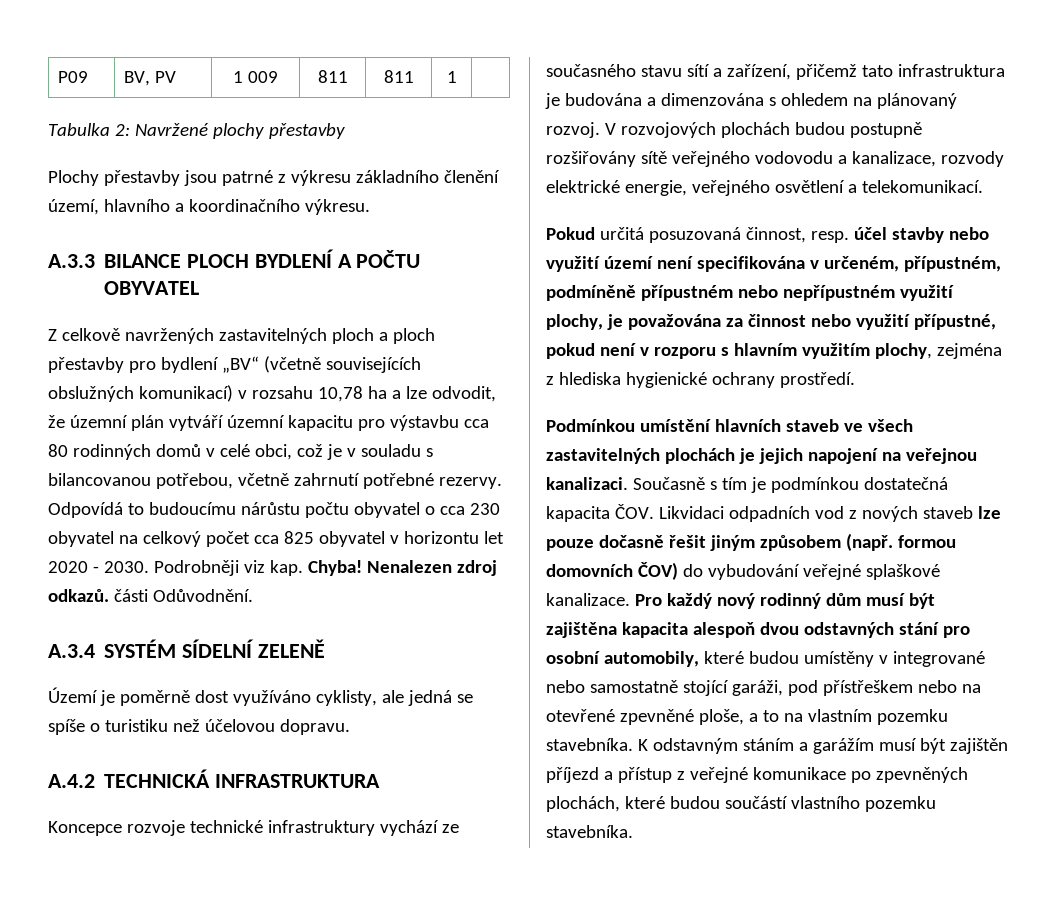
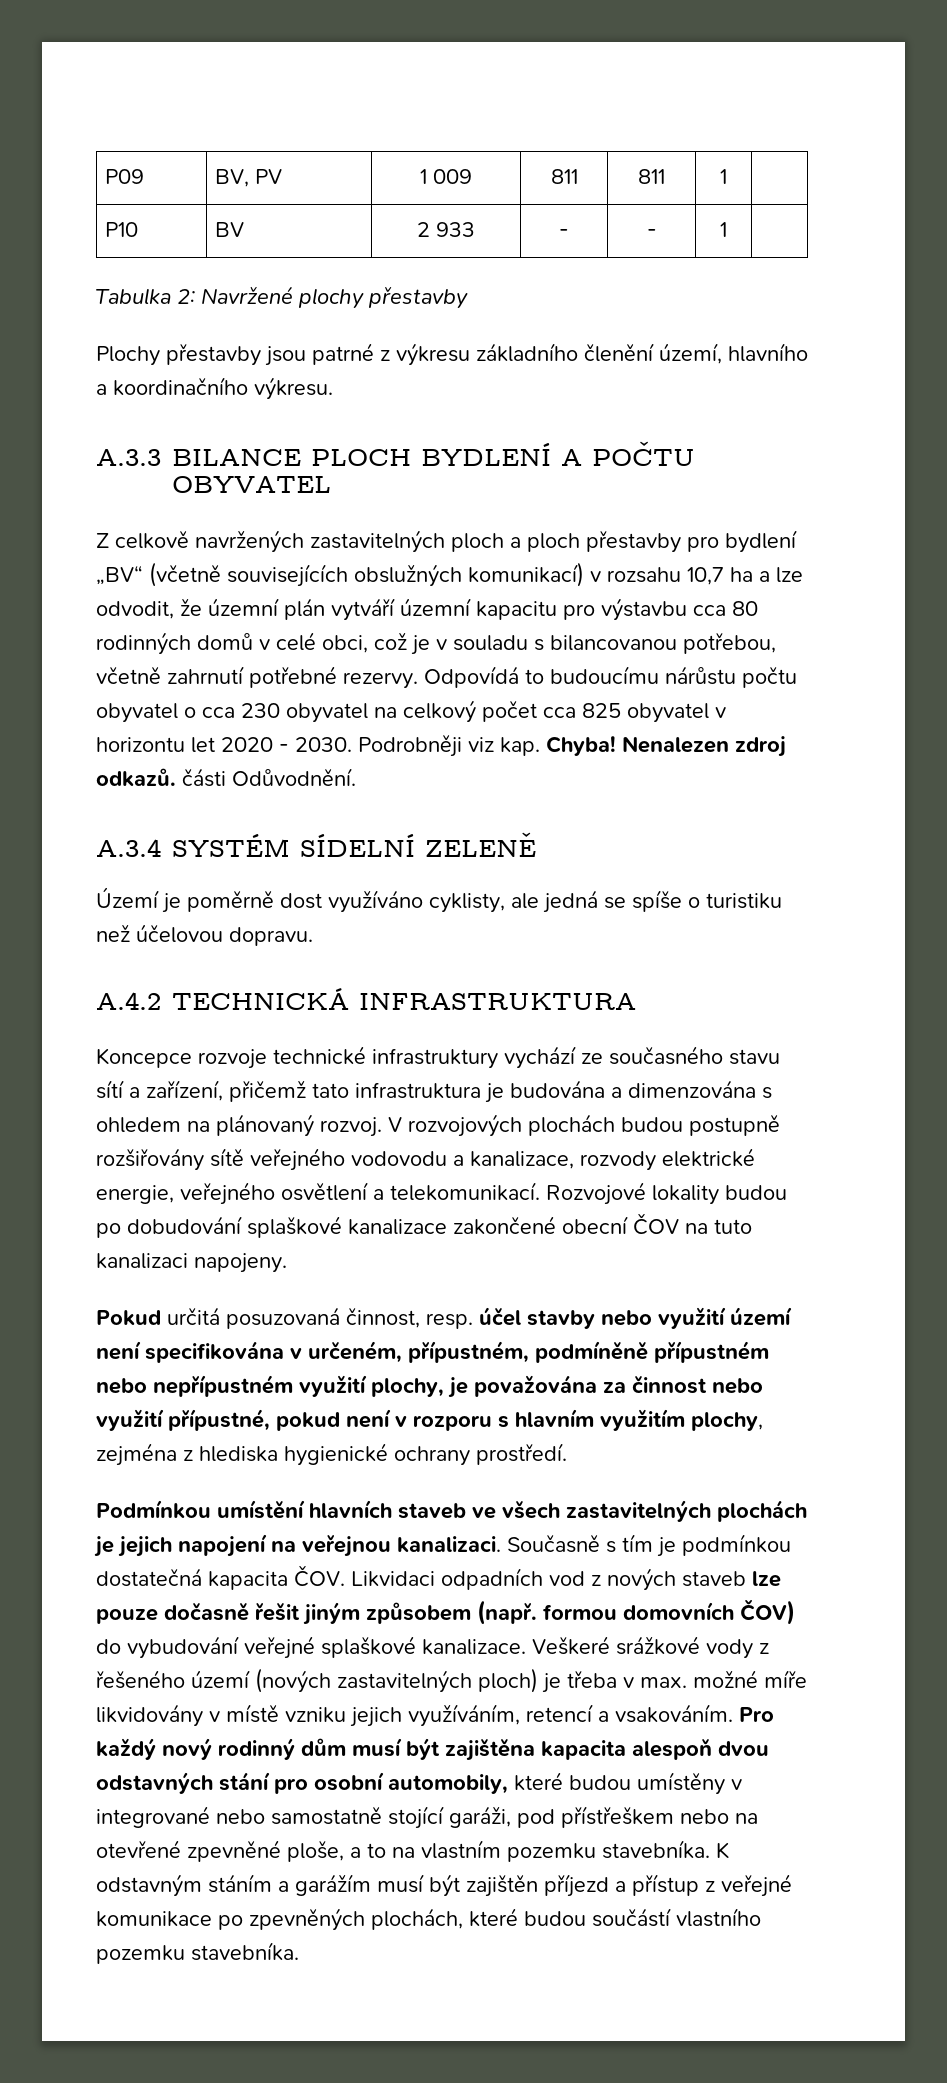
(457, 77) none -> [105,222,139,237] [215,222,245,237] [417,222,475,237] [559,229,569,237] [646,229,657,237] [720,222,727,237] // P10 | BV | 2 933 | - | - | 1 |
[317,386,363,402] 10,78 -> [687,567,724,585] 10,7
(983, 186) none -> [546,1182,787,1205] [96,1213,752,1238] [96,1253,287,1273] Rozvojové lokality budou po dobudování splaškové kanalizace zakončené obecní ČOV na tuto kanalizaci napojeny.
(630, 599) none -> [532,1636,769,1659] [96,1668,807,1693] [96,1704,733,1727] Veškeré srážkové vody z řešeného území (nových zastavitelných ploch) je třeba v max. možné míře likvidovány v místě vzniku jejich využíváním, retencí a vsakováním.

